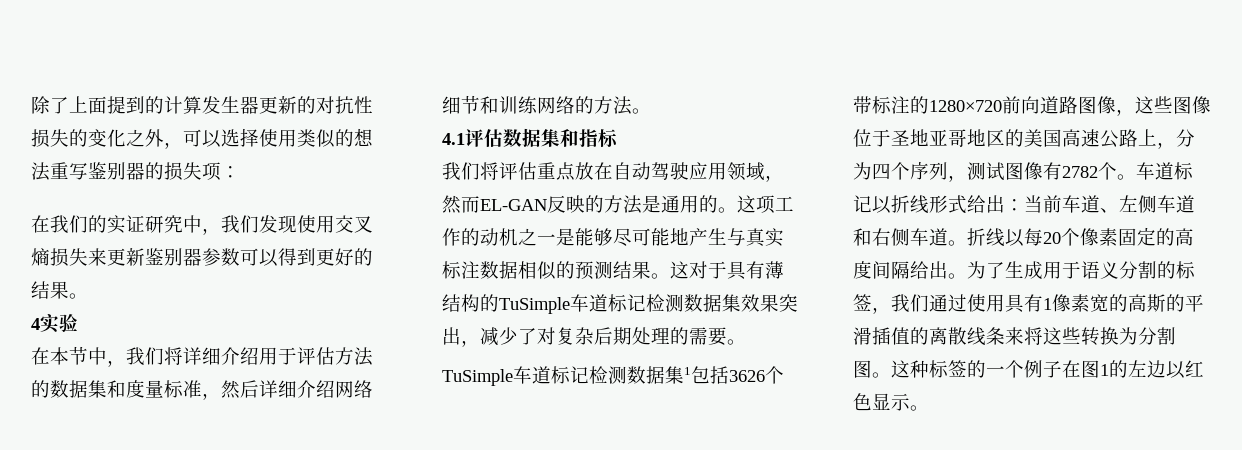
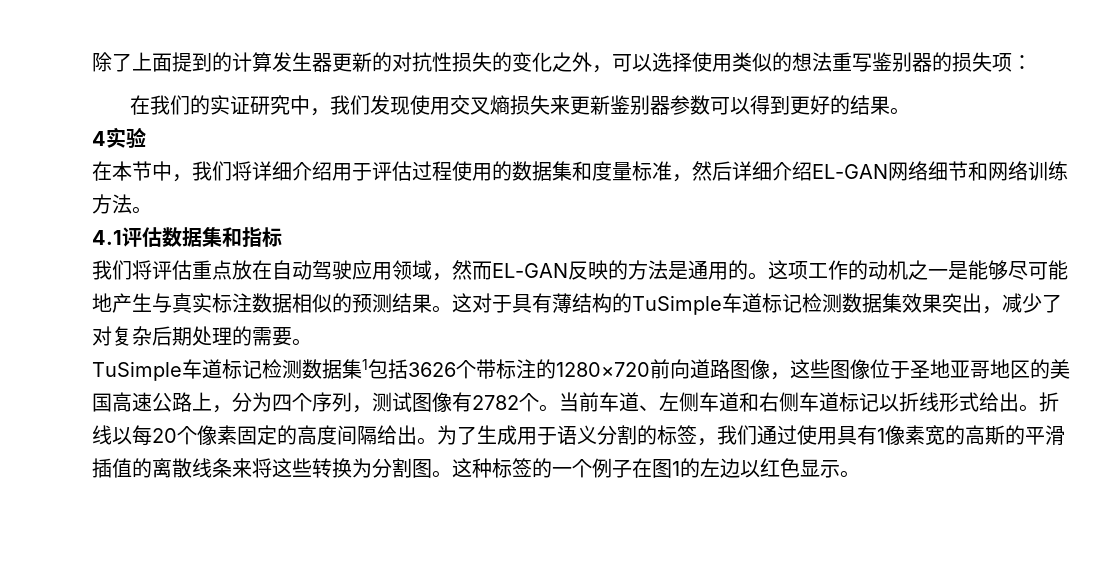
[335,347,373,366] 方法 -> [412,161,492,181] 过程使用
(335, 389) none -> [812,164,888,179] EL-GAN
[499,96,594,114] 训练网络的 -> [988,161,1068,181] 网络训练
[1136,162,1193,180] [853,195,1024,214] 车道标记以折线形式给出： -> (559, 408) none
(948, 237) none -> [839,392,1019,412] 标记以折线形式给出

